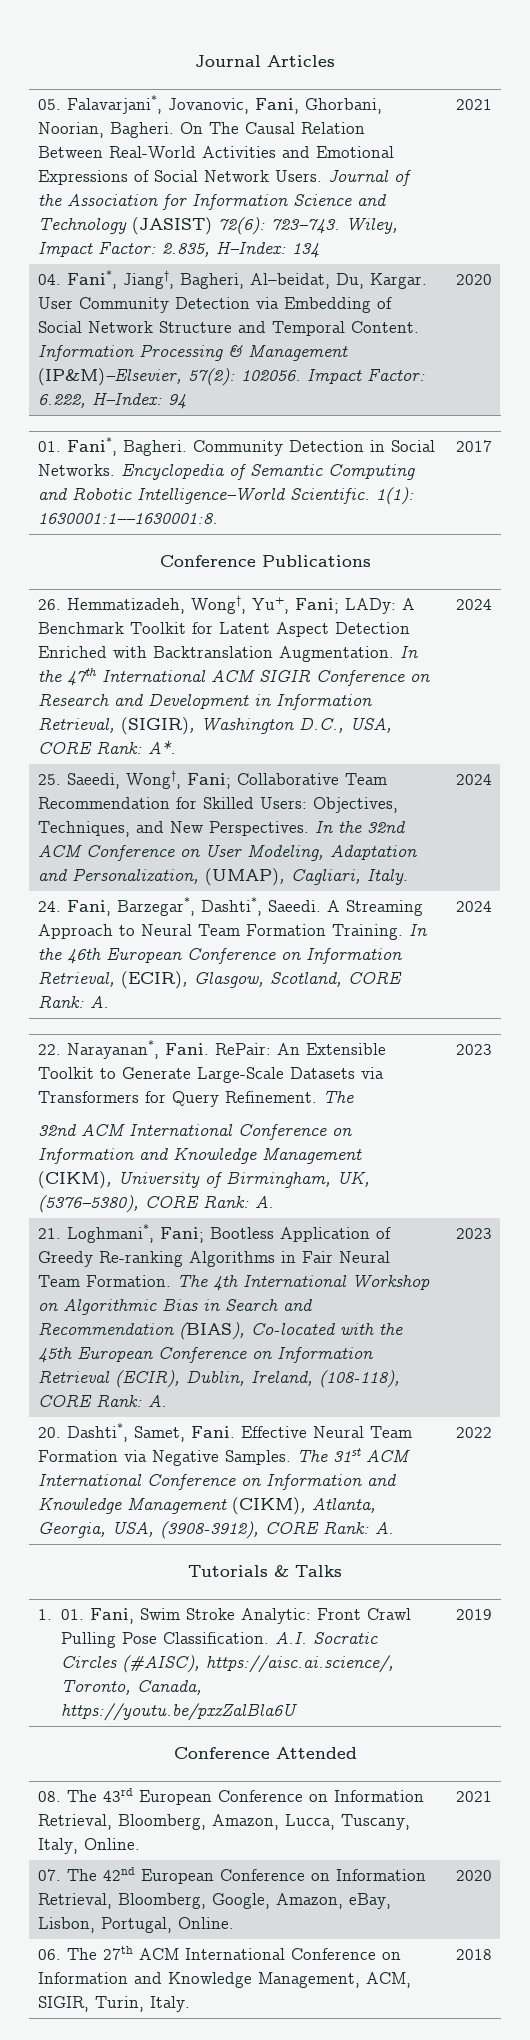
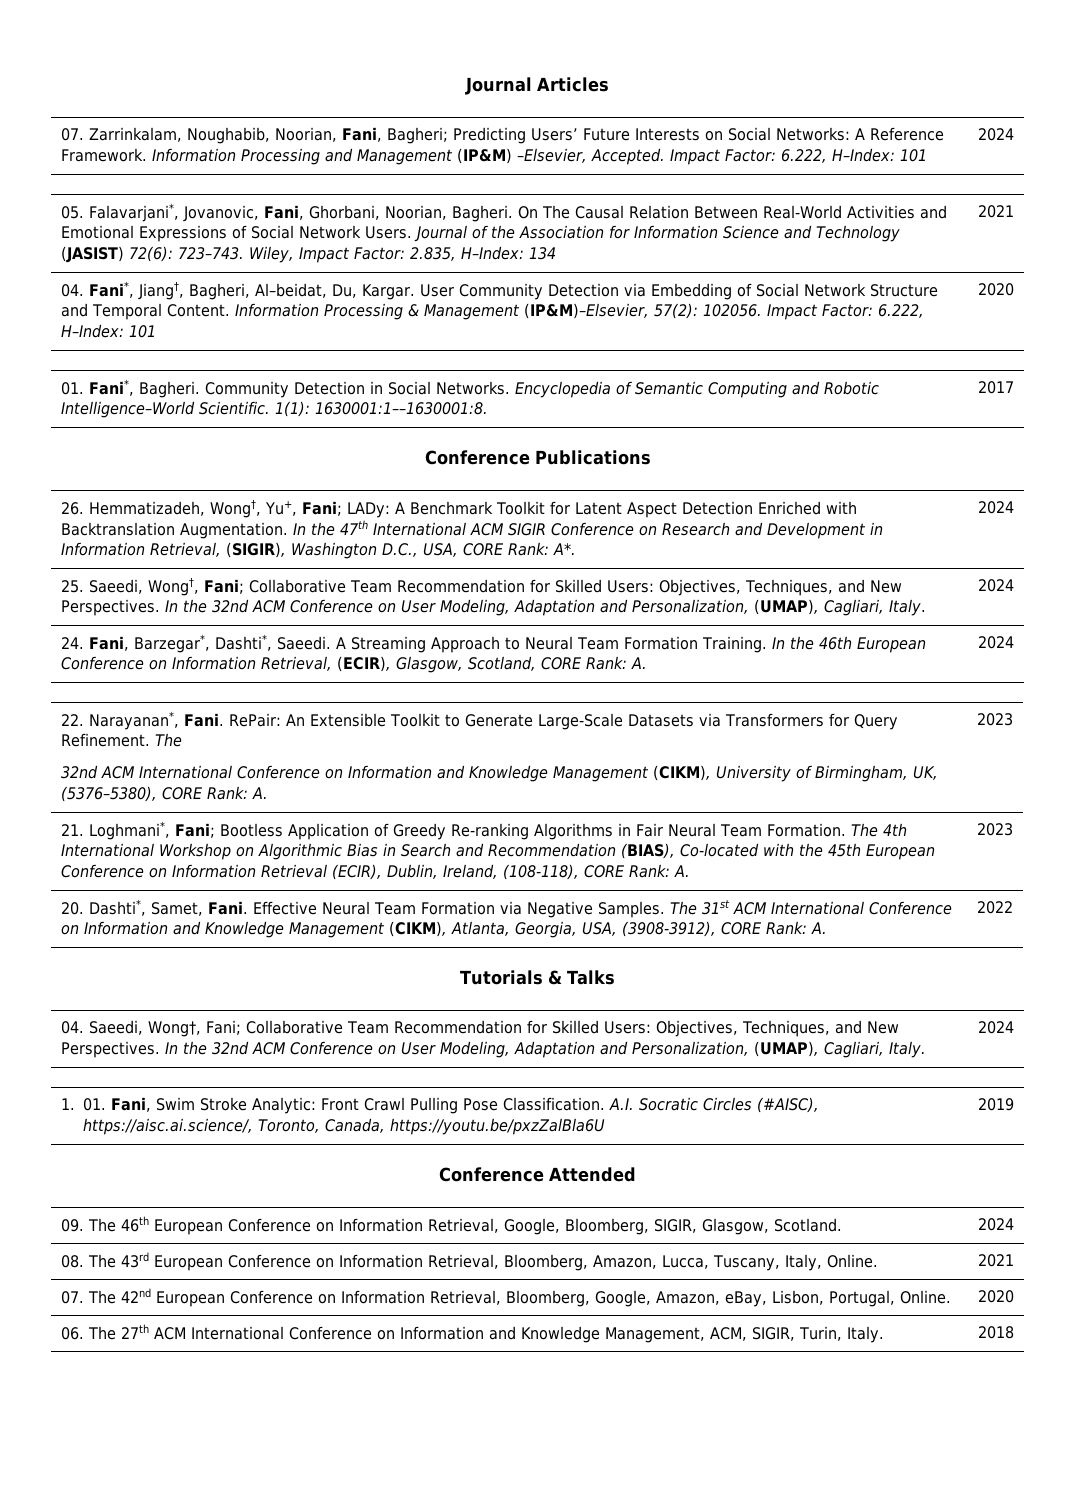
(335, 61) none -> [60,127,944,144] [60,148,927,165] [978,128,1015,141] // 07. Zarrinkalam, Noughabib, Noorian, Fani, Bagheri; Predicting Users’ Future Interests on Social Networks: A Reference Framework. Information Processing and Management (IP&M) –Elsevier, Accepted. Impact Factor: 6.222, H–Index: 101 | 2024
[168,394,187,409] 94 -> [128,325,156,338] 101
(342, 1571) none -> [60,1020,900,1037] [60,1041,926,1058] [978,1021,1015,1034] // 04. Saeedi, Wong†, Fani; Collaborative Team Recommendation for Skilled Users: Objectives, Techniques, and New Perspectives. In the 32nd ACM Conference on User Modeling, Adaptation and Personalization, (UMAP), Cagliari, Italy. | 2024
(357, 1753) none -> [60,1216,842,1235] [978,1218,1015,1231] // 09. The 46th European Conference on Information Retrieval, Google, Bloomberg, SIGIR, Glasgow, Scotland. | 2024

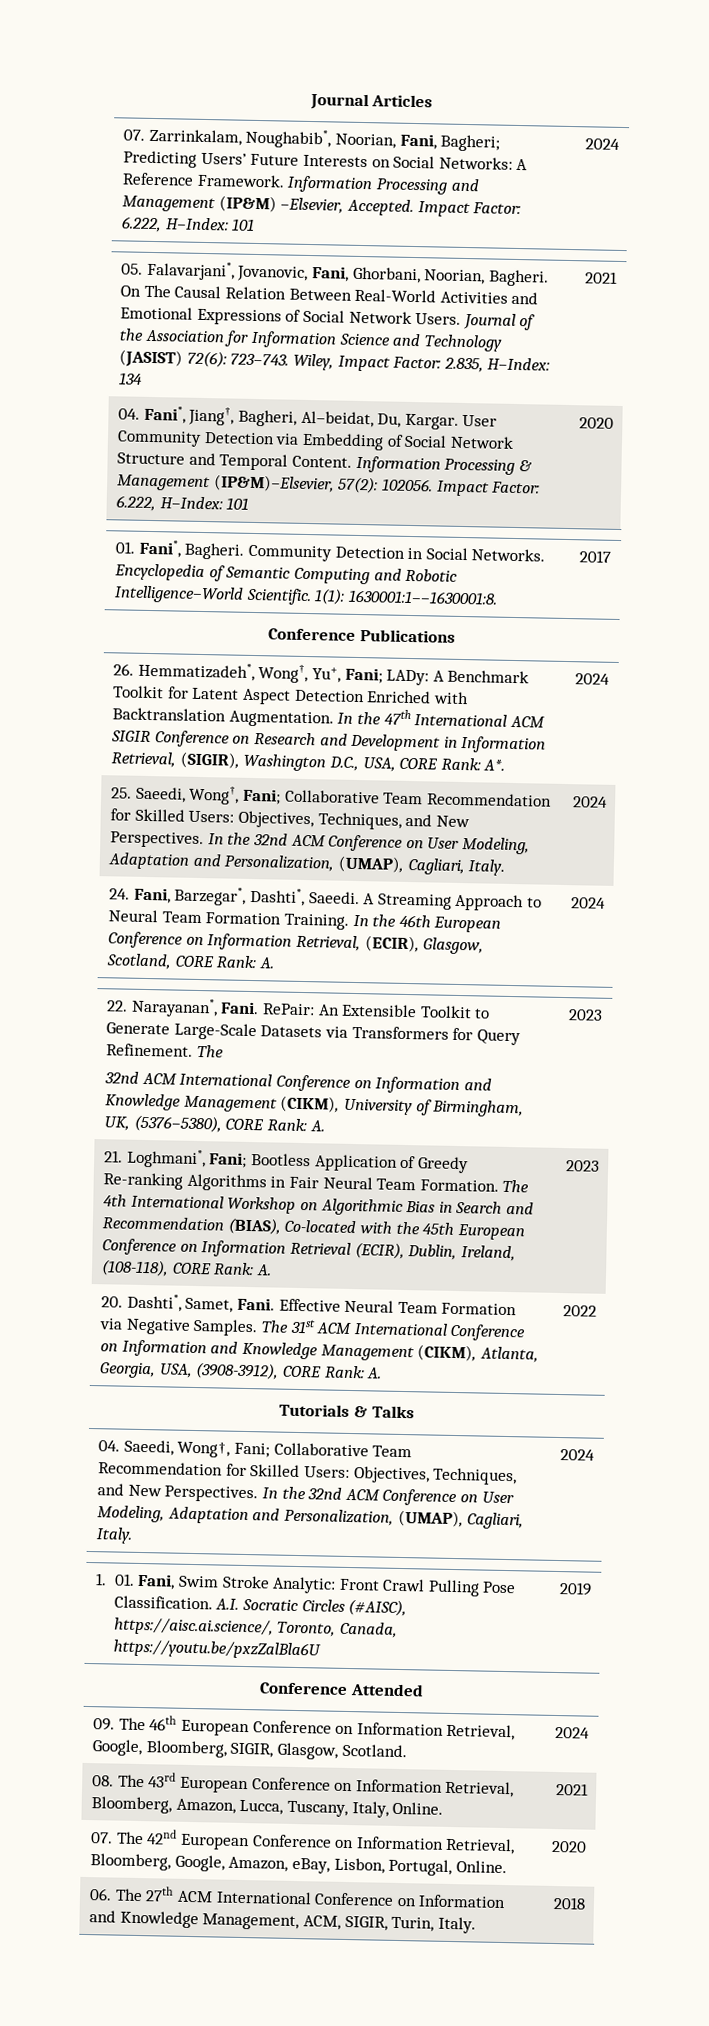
[186,127,270,144] Noughabib, -> [245,128,332,149] Noughabib*,
[88,501,205,516] Hemmatizadeh, -> [137,661,255,682] Hemmatizadeh*,

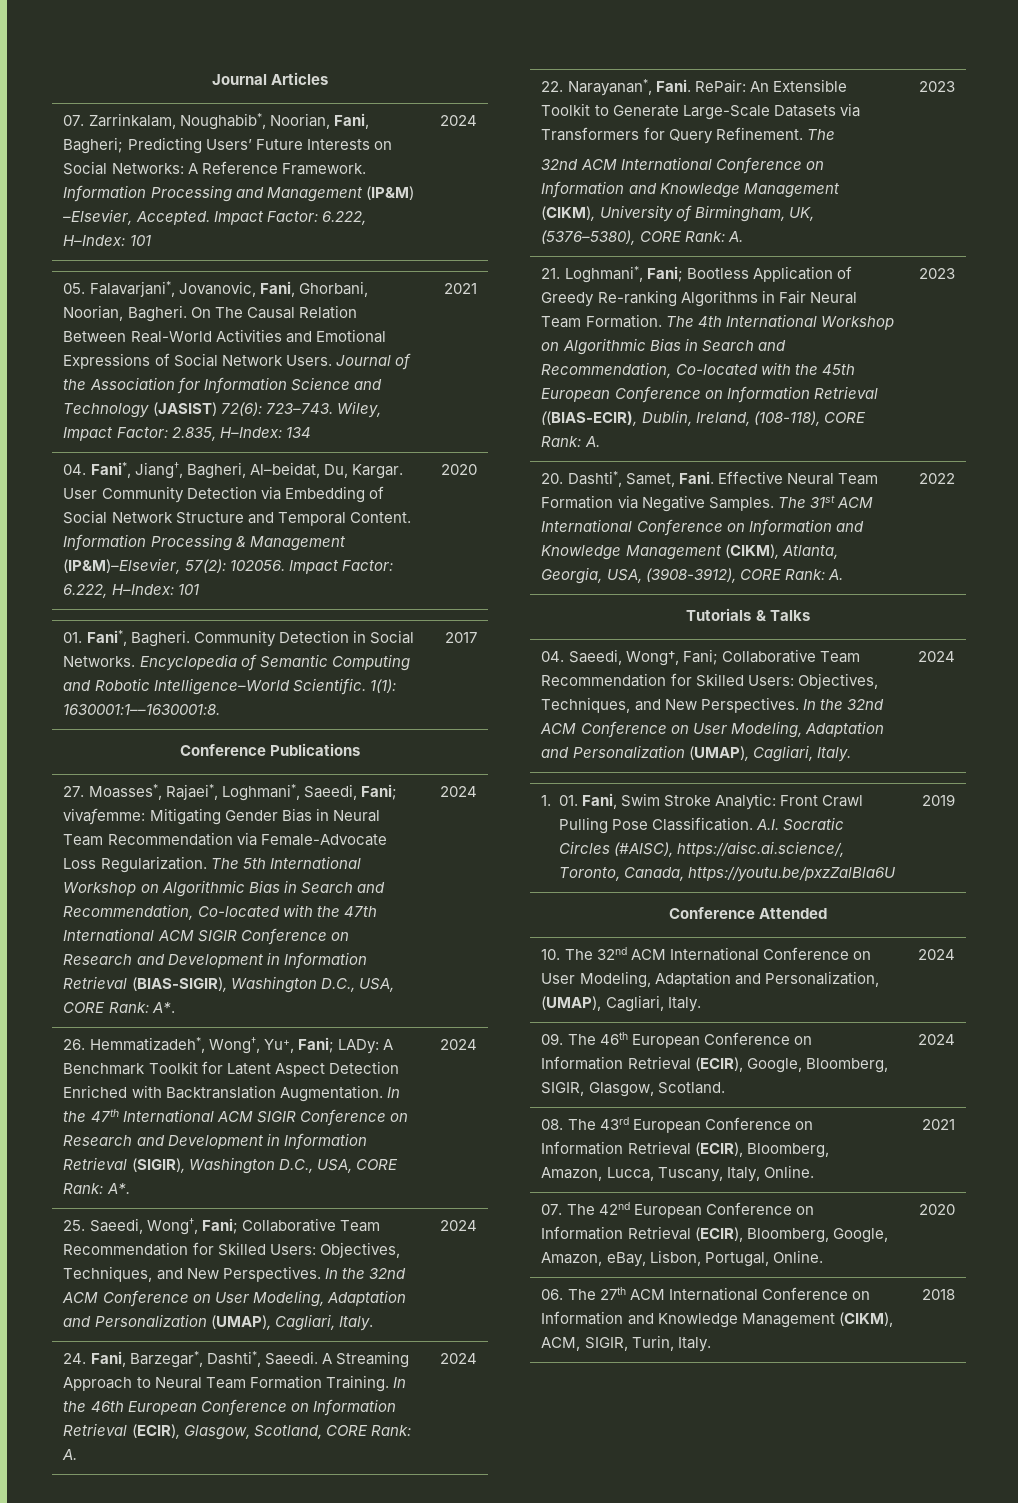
(456, 636) none -> [63,784,397,801] [63,808,380,825] [63,832,387,846] [63,856,361,873] [63,880,385,897] [63,904,377,920] [63,928,349,945] [63,952,367,969] [63,976,394,993] [63,1002,175,1013] [439,786,477,797] // 27. Moasses*, Rajaei*, Loghmani*, Saeedi, Fani; vivafemme: Mitigating Gender Bias in Neural Team Recommendation via Female-Advocate Loss Regularization. The 5th International Workshop on Algorithmic Bias in Search and Recommendation, Co-located with the 47th International ACM SIGIR Conference on Research and Development in Information Retrieval (BIAS-SIGIR), Washington D.C., USA, CORE Rank: A*. | 2024
[111,751,177,768] Retrieval, -> [63,1157,128,1170] Retrieval
[224,854,335,872] Personalization, -> [94,1314,207,1327] Personalization
[296,934,362,952] Retrieval, -> [63,1423,128,1436] Retrieval
[102,1216,282,1235] Recommendation (BIAS), -> [541,362,672,378] Recommendation,
[354,1242,405,1260] (ECIR), -> [541,411,638,426] ((BIAS-ECIR),
[284,1508,395,1526] Personalization, -> [572,745,685,758] Personalization
(424, 1690) none -> [541,947,871,961] [541,971,879,988] [541,995,701,1012] [917,949,955,960] // 10. The 32nd ACM International Conference on User Modeling, Adaptation and Personalization, (UMAP), Cagliari, Italy. | 2024
[446,1723,516,1741] Retrieval, -> [627,1056,743,1072] Retrieval (ECIR),
[444,1780,515,1798] Retrieval, -> [627,1141,743,1157] Retrieval (ECIR),
[445,1837,516,1855] Retrieval, -> [627,1226,743,1242] Retrieval (ECIR),
[202,1913,300,1931] Management, -> [741,1312,893,1328] Management (CIKM),

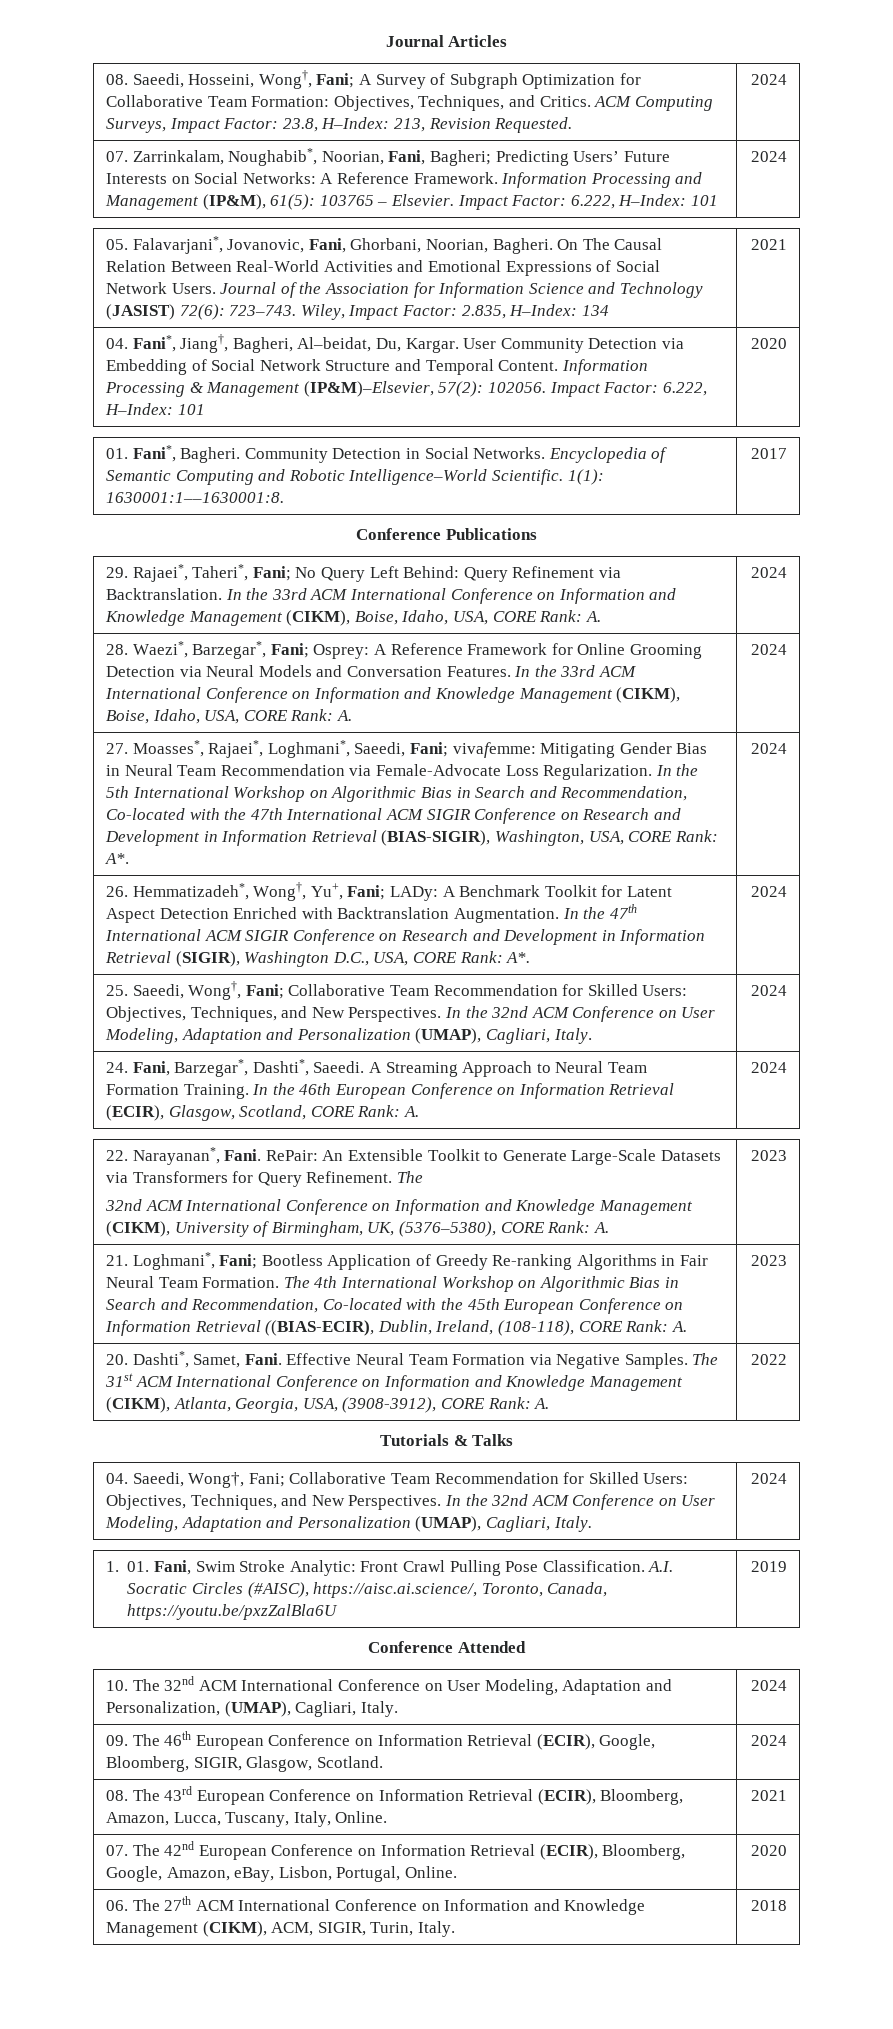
(329, 78) none -> [105,70,641,89] [105,95,713,111] [105,117,573,133] [751,74,788,85] // 08. Saeedi, Hosseini, Wong†, Fani; A Survey of Subgraph Optimization for Collaborative Team Formation: Objectives, Techniques, and Critics. ACM Computing Surveys, Impact Factor: 23.8, H–Index: 213, Revision Requested. | 2024
[365,186,414,200] [63,209,210,225] (IP&M) –Elsevier, Accepted. -> [202,194,454,210] (IP&M), 61(5): 103765 – Elsevier.
(361, 749) none -> [105,564,621,582] [105,588,677,604] [104,610,601,626] [751,567,788,578] [105,641,702,659] [105,665,636,677] [104,687,681,703] [105,709,352,724] [751,644,788,655] // 29. Rajaei*, Taheri*, Fani; No Query Left Behind: Query Refinement via Backtranslation. In the 33rd ACM International Conference on Information and Knowledge Management (CIKM), Boise, Idaho, USA, CORE Rank: A. | 2024 // 28. Waezi*, Barzegar*, Fani; Osprey: A Reference Framework for Online Grooming Detection via Neural Models and Conversation Features. In the 33rd ACM International Conference on Information and Knowledge Management (CIKM), Boise, Idaho, USA, CORE Rank: A. | 2024
[210,858,239,869] The -> [655,764,699,776] In the
[230,976,355,993] Washington D.C., -> [494,830,584,846] Washington,

